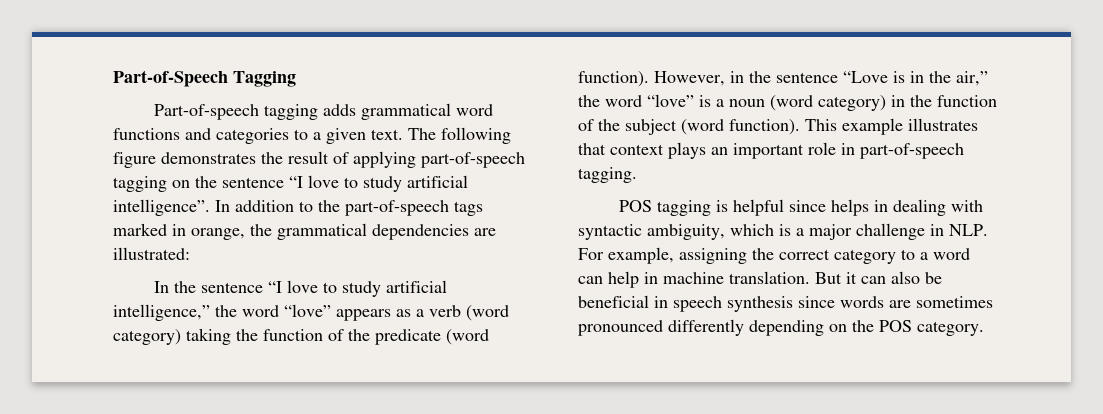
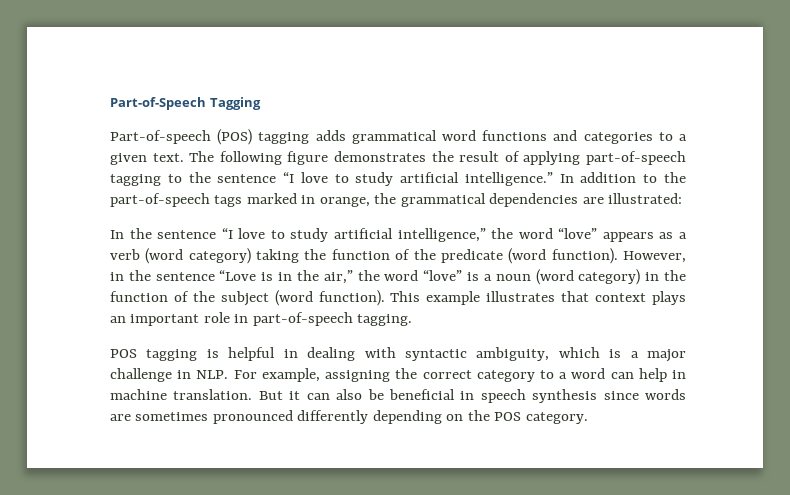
(260, 112) none -> [217,129,253,145] (POS)
[172,175,468,192] [113,199,210,216] on the sentence “I love to study artificial intelligence”. -> [167,172,553,186] to the sentence “I love to study artificial intelligence.”
[789,199,870,216] since helps -> (276, 354) none

